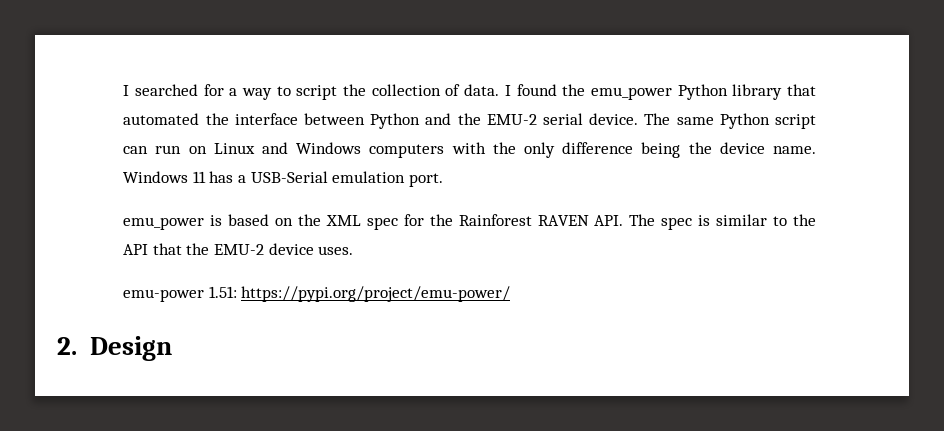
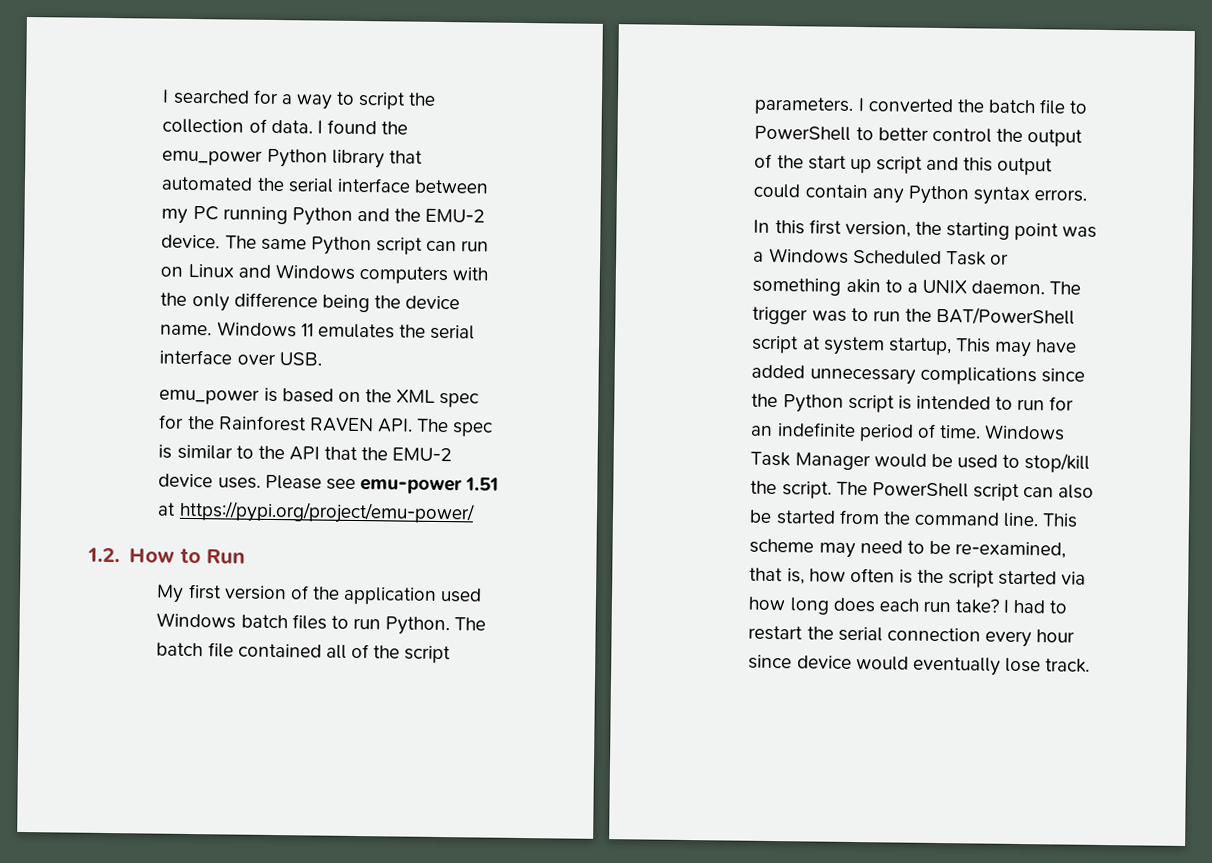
(229, 119) none -> [287,178,334,193] serial
(365, 119) none -> [161,206,288,225] my PC running
[542,113,583,125] serial -> (486, 215) none
[209,171,443,187] has a USB-Serial emulation port. -> [317,323,476,340] [159,349,322,366] emulates the serial interface over USB.
[123,286,511,302] [57,336,173,361] // emu-power 1.51: https://pypi.org/project/emu-power/ // 2. Design -> [264,474,500,495] [157,500,475,525] [87,547,245,564] [156,583,483,605] [156,612,487,636] [156,642,452,664] [754,96,1089,115] [754,125,1084,147] [754,153,1054,176] [753,183,1088,206] [753,219,1098,241] [753,247,1009,266] [752,277,1082,296] [752,306,1076,326] [751,335,1078,358] [751,364,1085,386] [751,393,1075,413] [750,422,1066,442] [750,451,1091,473] [750,480,1095,501] [749,509,1079,528] [749,538,1067,559] [749,567,1087,588] [748,596,1068,615] [748,625,1076,648] [748,654,1091,676] Please see emu-power 1.51 at https://pypi.org/project/emu-power/ // 1.2. How to Run // My first version of the application used Windows batch files to run Python. The batch file contained all of the script parameters. I converted the batch file to PowerShell to better control the output of the start up script and this output could contain any Python syntax errors. // In this first version, the starting point was a Windows Scheduled Task or something akin to a UNIX daemon. The trigger was to run the BAT/PowerShell script at system startup, This may have added unnecessary complications since the Python script is intended to run for an indefinite period of time. Windows Task Manager would be used to stop/kill the script. The PowerShell script can also be started from the command line. This scheme may need to be re-examined, that is, how often is the script started via how long does each run take? I had to restart the serial connection every hour since device would eventually lose track.

